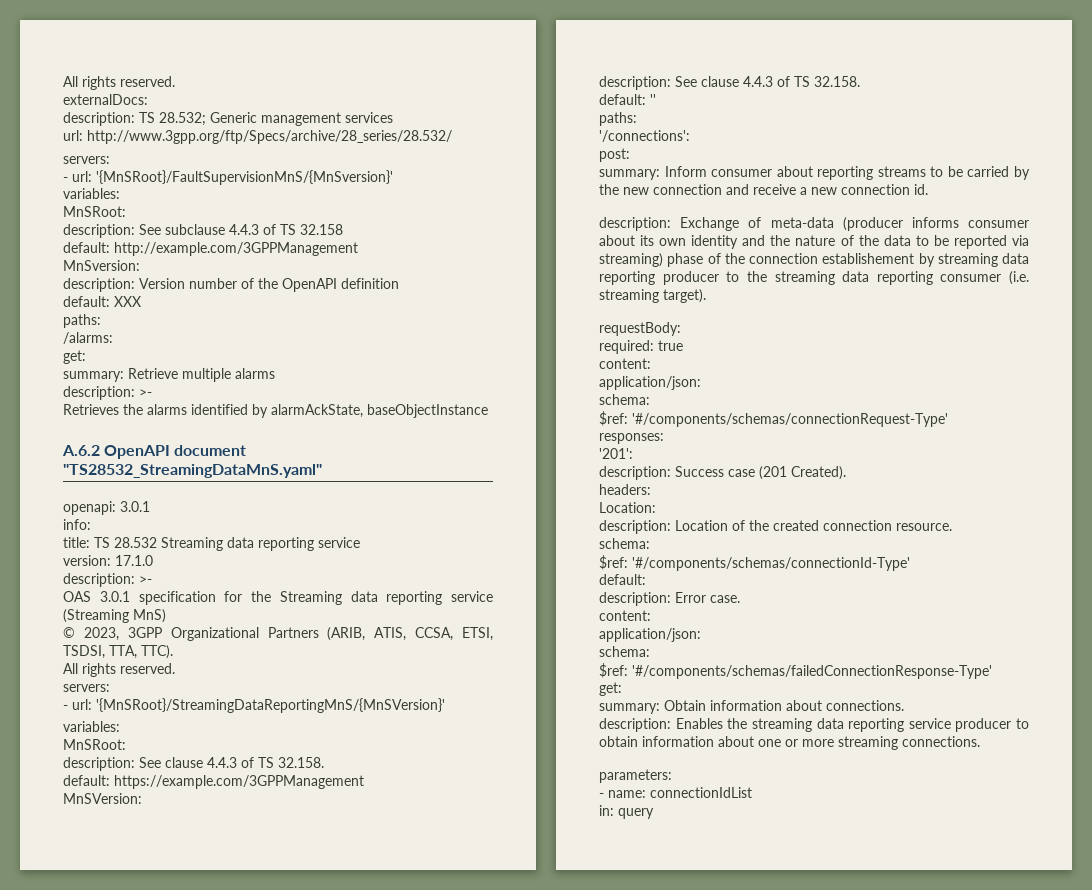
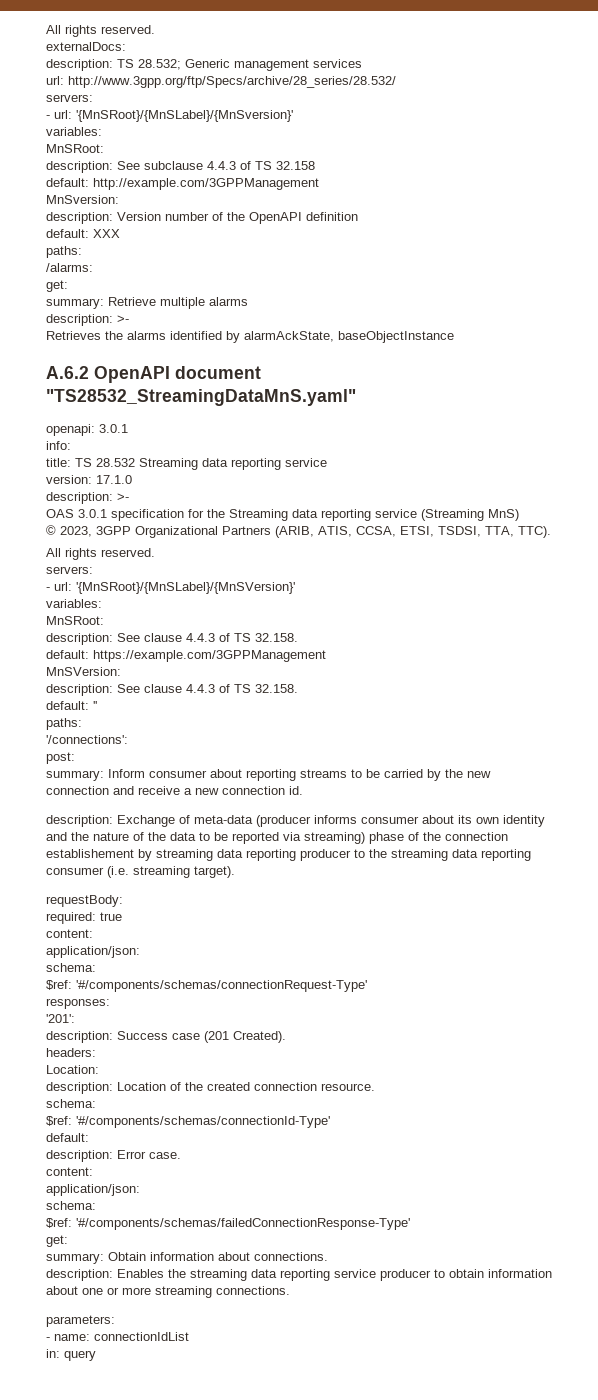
[96,170,393,185] '{MnSRoot}/FaultSupervisionMnS/{MnSversion}' -> [76,110,293,122] '{MnSRoot}/{MnSLabel}/{MnSversion}'
[96,698,445,713] '{MnSRoot}/StreamingDataReportingMnS/{MnSVersion}' -> [76,582,295,594] '{MnSRoot}/{MnSLabel}/{MnSVersion}'

